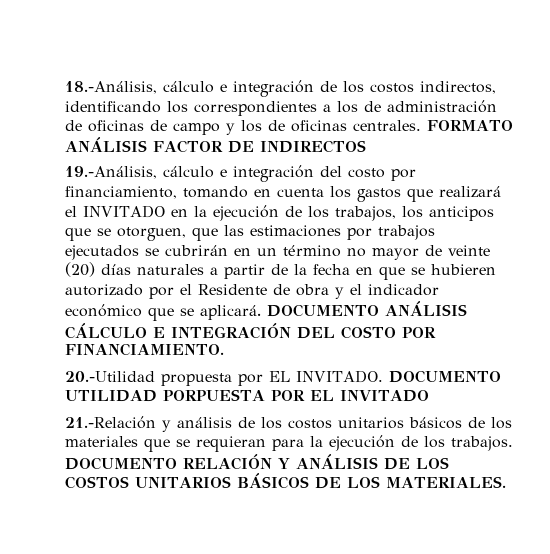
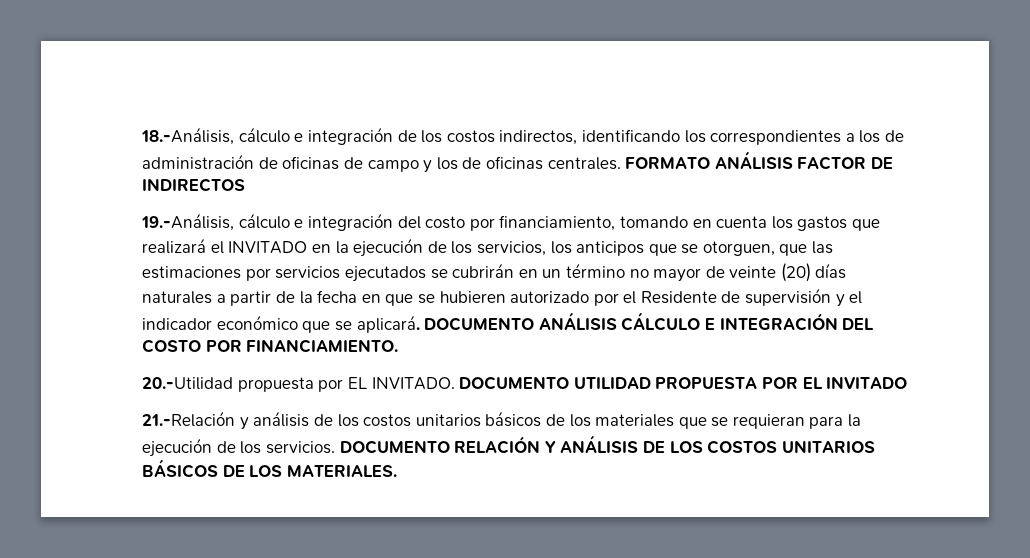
[334,206,396,221] trabajos, -> [476,241,546,256] servicios,
[377,225,435,240] trabajos -> [275,266,341,279] servicios
[295,284,329,296] obra -> [745,288,832,306] supervisión
[162,389,265,401] PORPUESTA -> [655,377,758,389] PROPUESTA
[450,436,513,451] trabajos. -> [265,441,335,454] servicios.

